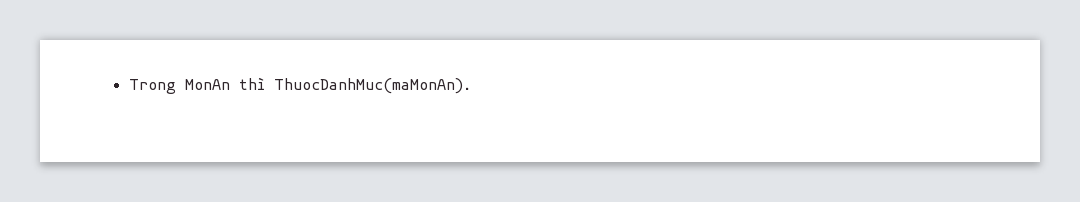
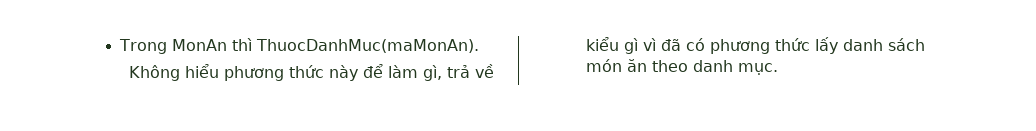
(471, 86) none -> [128,64,494,81] [585,37,925,54] [585,59,778,75] // Không hiểu phương thức này để làm gì, trả về kiểu gì vì đã có phương thức lấy danh sách món ăn theo danh mục.

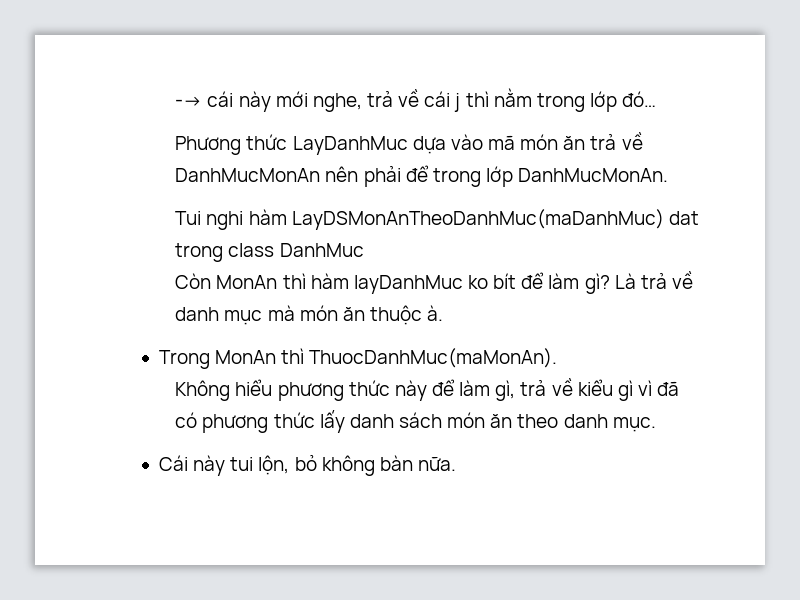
(119, 46) none -> [175,88,657,112] [175,132,643,155] [175,165,669,187] [175,209,699,230] [175,243,364,262] [175,271,693,294] [175,305,444,325] -→ cái này mới nghe, trả về cái j thì nằm trong lớp đó… // Phương thức LayDanhMuc dựa vào mã món ăn trả về DanhMucMonAn nên phải để trong lớp DanhMucMonAn. // Tui nghi hàm LayDSMonAnTheoDanhMuc(maDanhMuc) dat trong class DanhMuc // Còn MonAn thì hàm layDanhMuc ko bít để làm gì? Là trả về danh mục mà món ăn thuộc à. //
(778, 69) none -> [159,454,456,476] // Cái này tui lộn, bỏ không bàn nữa.

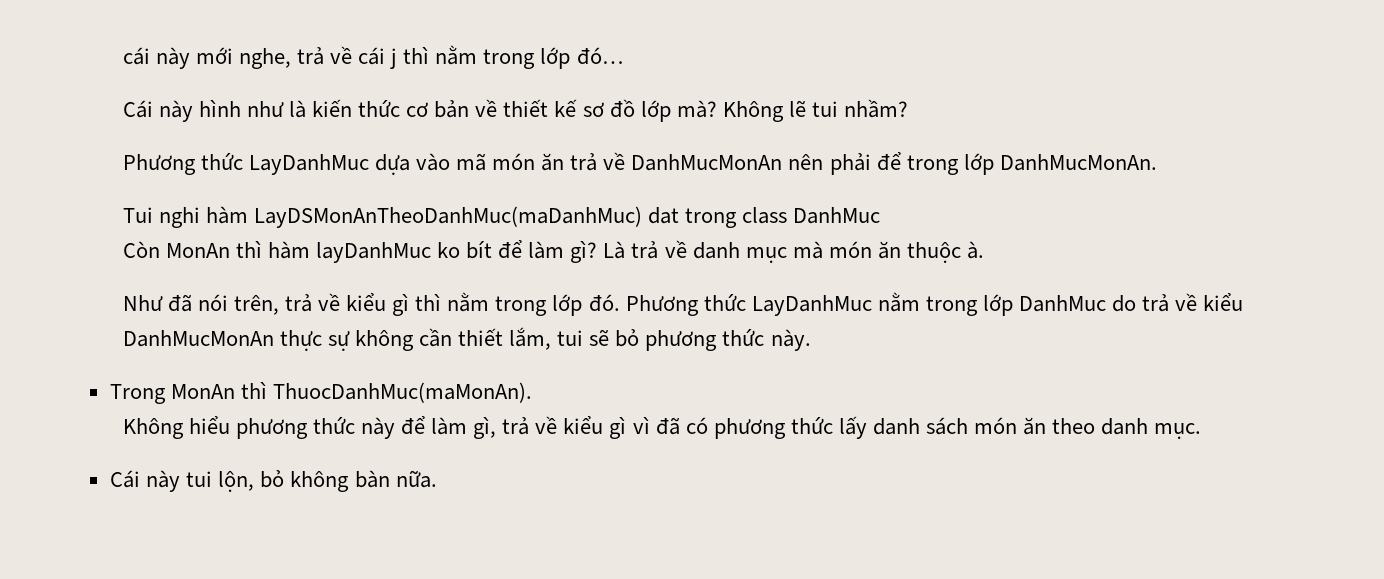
[175,96,203,107] -→ -> (122, 56) none
(657, 99) none -> [122,99,909,122] // Cái này hình như là kiến thức cơ bản về thiết kế sơ đồ lớp mà? Không lẽ tui nhầm?
(444, 313) none -> [122,292,1244,316] [122,327,811,351] // Như đã nói trên, trả về kiểu gì thì nằm trong lớp đó. Phương thức LayDanhMuc nằm trong lớp DanhMuc do trả về kiểu DanhMucMonAn thực sự không cần thiết lắm, tui sẽ bỏ phương thức này.

